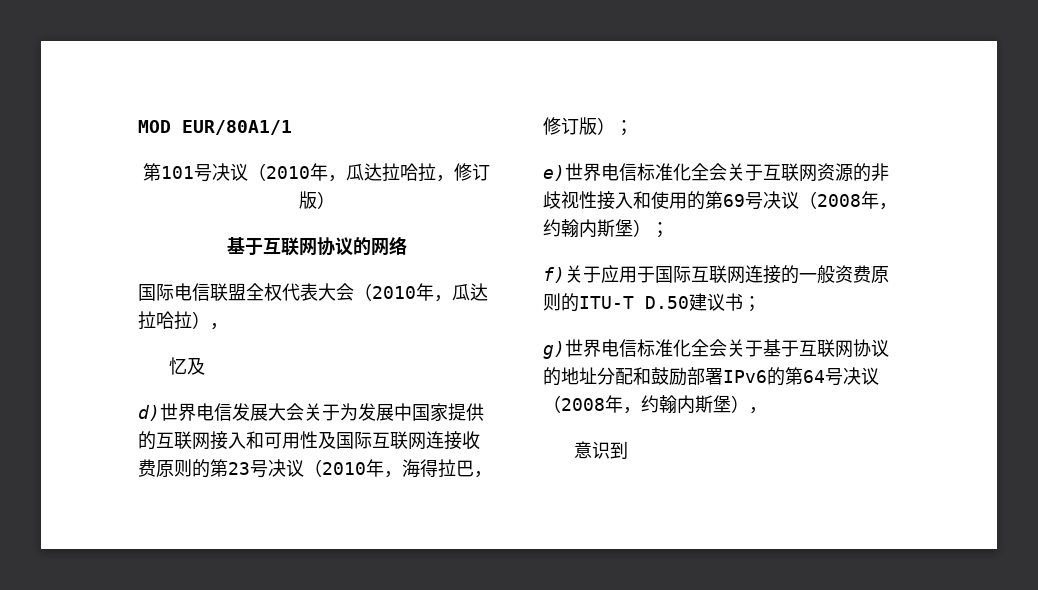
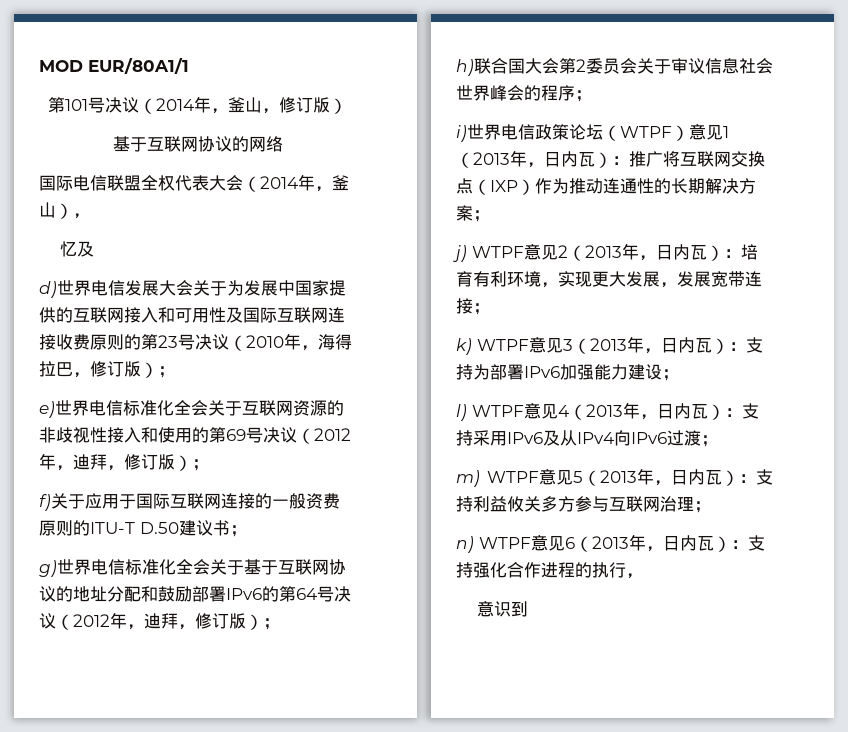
[266,163,436,182] 2010年，瓜达拉哈拉 -> [156,96,262,114] 2014年，釜山
[372,283,488,302] [138,311,192,330] 2010年，瓜达拉哈拉 -> [260,174,349,192] [39,202,56,218] 2014年，釜山
[817,191,897,210] [543,219,633,238] 2008年，约翰内斯堡 -> [314,428,351,441] [39,453,175,471] 2012年，迪拜，修订版
[561,395,749,414] 2008年，约翰内斯堡） -> [73,612,280,630] [456,58,773,76] [456,85,592,102] [456,124,729,142] [456,150,765,168] [456,178,756,195] [456,205,490,222] [453,243,758,262] [456,271,762,288] [456,298,490,315] [456,336,763,355] [456,364,679,381] [456,402,759,421] [456,430,718,447] [456,468,773,487] [456,496,711,513] [456,534,765,553] [456,562,626,578] 2012年，迪拜，修订版）； // h)联合国大会第2委员会关于审议信息社会世界峰会的程序； // i)世界电信政策论坛（WTPF）意见1（2013年，日内瓦）：推广将互联网交换点（IXP）作为推动连通性的长期解决方案； // j) WTPF意见2（2013年，日内瓦）：培育有利环境，实现更大发展，发展宽带连接； // k) WTPF意见3（2013年，日内瓦）：支持为部署IPv6加强能力建设； // l) WTPF意见4（2013年，日内瓦）：支持采用IPv6及从IPv4向IPv6过渡； // m) WTPF意见5（2013年，日内瓦）：支持利益攸关多方参与互联网治理； // n) WTPF意见6（2013年，日内瓦）：支持强化合作进程的执行

